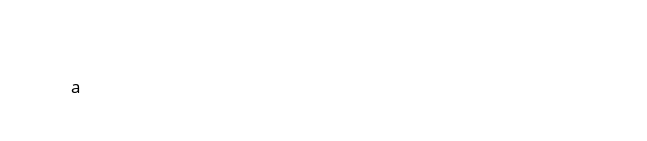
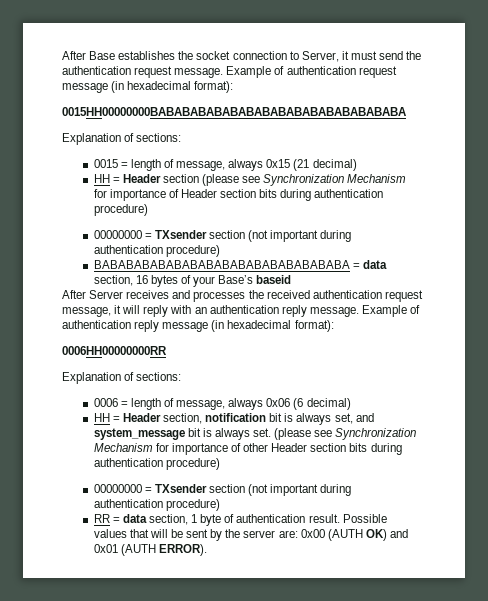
[71,84,80,93] a -> [62,51,422,62] [62,66,397,78] [62,81,234,93] [62,107,406,116] [62,133,182,145] [93,159,357,171] [93,174,407,186] [93,189,384,201] [93,204,148,216] [93,230,352,242] [93,245,220,257] [93,260,387,269] [93,275,292,287] [62,290,423,302] [62,305,421,317] [62,320,334,332] [62,346,167,355] [62,372,182,384] [93,398,351,410] [93,413,374,425] [93,428,417,440] [93,443,402,455] [93,458,220,470] [93,484,352,496] [93,499,220,511] [93,514,387,526] [93,529,409,541] [93,544,207,556] After Base establishes the socket connection to Server, it must send the authentication request message. Example of authentication request message (in hexadecimal format): // 0015HH00000000BABABABABABABABABABABABABABABABA // Explanation of sections: // 0015 = length of message, always 0x15 (21 decimal) // HH = Header section (please see Synchronization Mechanism for importance of Header section bits during authentication procedure) // 00000000 = TXsender section (not important during authentication procedure) // BABABABABABABABABABABABABABABABA = data section, 16 bytes of your Base’s baseid // After Server receives and processes the received authentication request message, it will reply with an authentication reply message. Example of authentication reply message (in hexadecimal format): // 0006HH00000000RR // Explanation of sections: // 0006 = length of message, always 0x06 (6 decimal) // HH = Header section, notification bit is always set, and system_message bit is always set. (please see Synchronization Mechanism for importance of other Header section bits during authentication procedure) // 00000000 = TXsender section (not important during authentication procedure) // RR = data section, 1 byte of authentication result. Possible values that will be sent by the server are: 0x00 (AUTH OK) and 0x01 (AUTH ERROR).

